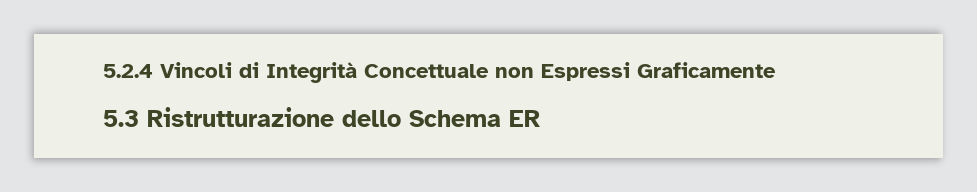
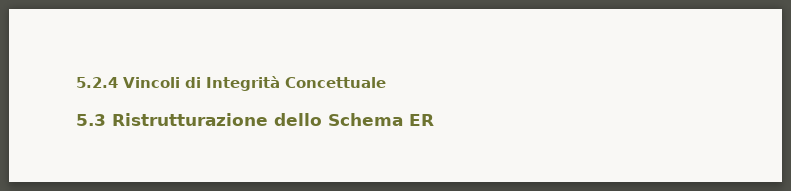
[495,62,776,81] non Espressi Graficamente -> (386, 82) none

